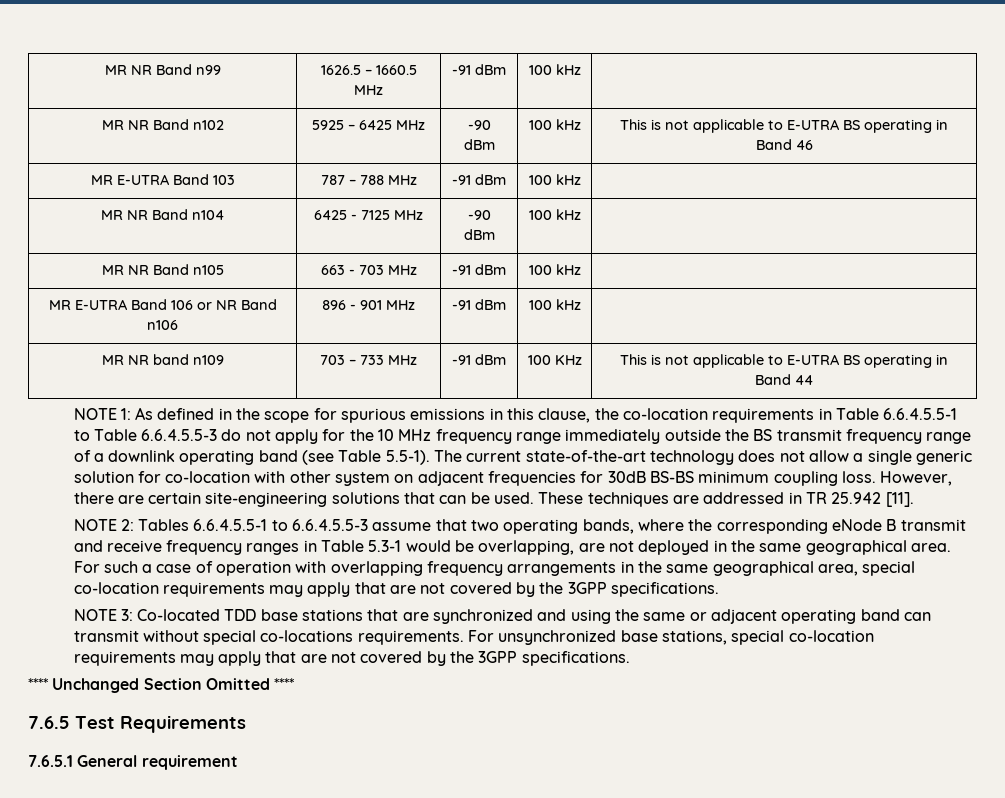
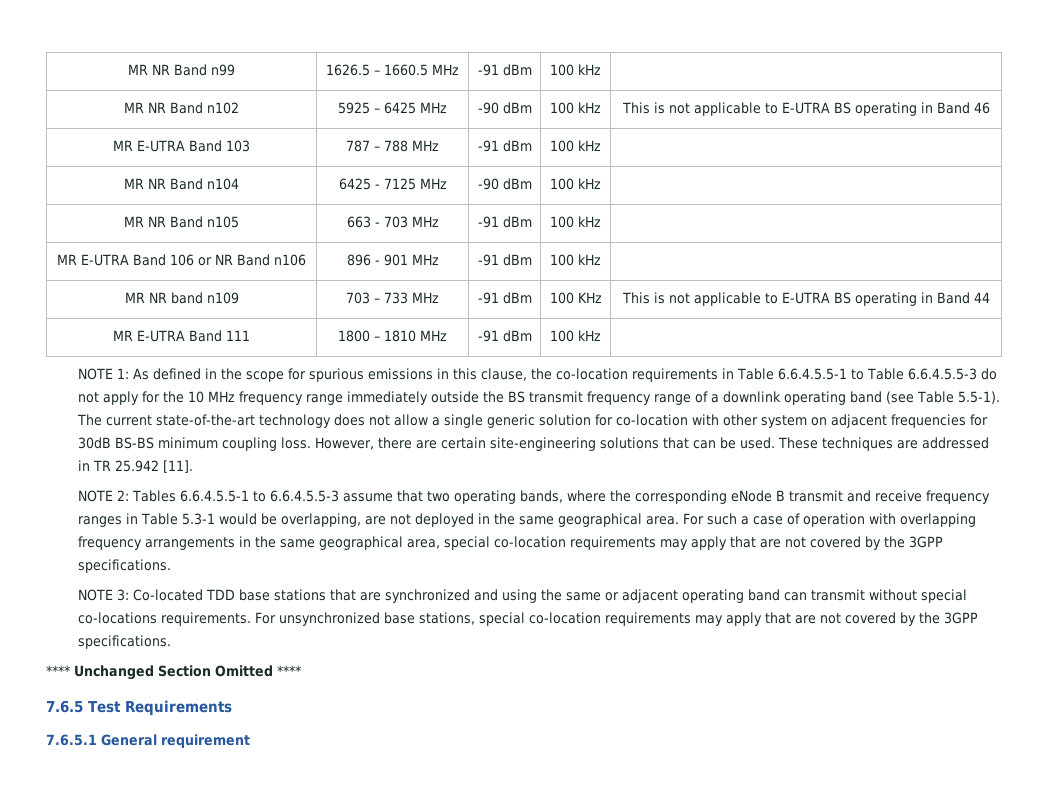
(813, 380) none -> [113,330,250,342] [338,330,447,342] [477,330,532,342] [550,330,601,342] // MR E-UTRA Band 111 | 1800 – 1810 MHz | -91 dBm | 100 kHz |

